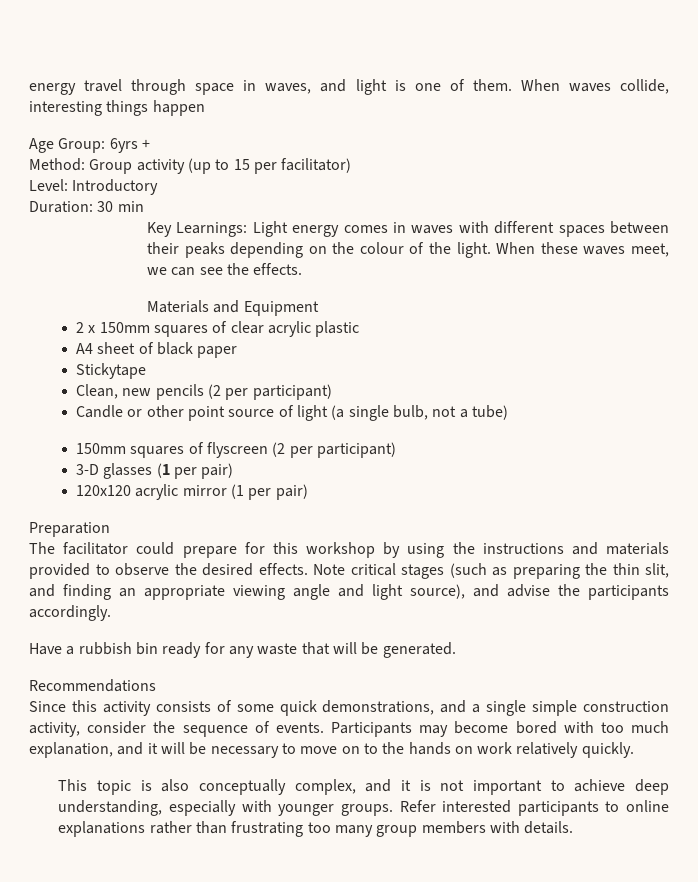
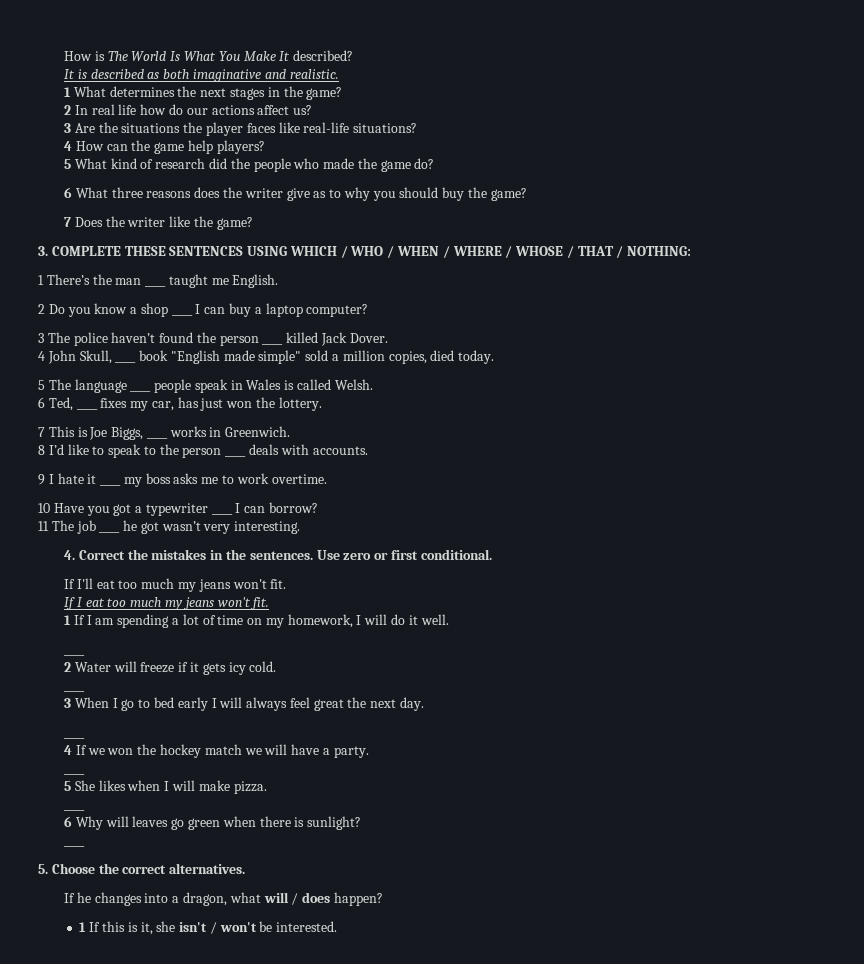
[29,79,669,95] [29,100,205,116] [29,138,150,153] [29,158,352,174] [29,179,159,195] [29,201,144,213] [146,221,670,237] [146,242,669,258] [146,263,303,276] [146,300,319,316] [76,321,360,337] [76,342,238,358] [76,363,147,379] [76,384,332,400] [76,405,508,421] [76,442,397,458] [76,463,234,479] [76,484,308,500] [29,522,110,537] [29,542,669,558] [29,563,669,579] [29,584,669,600] [29,605,111,621] [29,642,456,658] [29,679,156,692] [29,700,669,716] [29,721,669,737] [29,742,634,758] [58,779,670,795] [58,800,669,816] [58,821,574,837] energy travel through space in waves, and light is one of them. When waves collide, interesting things happen // Age Group: 6yrs + // Method: Group activity (up to 15 per facilitator) // Level: Introductory // Duration: 30 min // Key Learnings: Light energy comes in waves with different spaces between their peaks depending on the colour of the light. When these waves meet, we can see the effects. // Materials and Equipment // 2 x 150mm squares of clear acrylic plastic // A4 sheet of black paper // Stickytape // Clean, new pencils (2 per participant) // Candle or other point source of light (a single bulb, not a tube) // 150mm squares of flyscreen (2 per participant) // 3-D glasses (1 per pair) // 120x120 acrylic mirror (1 per pair) // Preparation // The facilitator could prepare for this workshop by using the instructions and materials provided to observe the desired effects. Note critical stages (such as preparing the thin slit, and finding an appropriate viewing angle and light source), and advise the participants accordingly. // Have a rubbish bin ready for any waste that will be generated. // Recommendations // Since this activity consists of some quick demonstrations, and a single simple construction activity, consider the sequence of events. Participants may become bored with too much explanation, and it will be necessary to move on to the hands on work relatively quickly. // This topic is also conceptually complex, and it is not important to achieve deep understanding, especially with younger groups. Refer interested participants to online explanations rather than frustrating too many group members with details. -> [64,50,354,61] [64,69,339,82] [64,86,343,100] [64,104,313,115] [64,122,418,136] [64,140,265,154] [64,158,435,172] [64,187,527,201] [64,216,253,230] [38,246,692,258] [38,274,142,285] [145,274,279,288] [38,303,193,317] [195,303,369,317] [38,332,284,346] [286,332,388,346] [38,350,137,364] [139,350,495,364] [38,379,373,393] [38,397,98,411] [100,397,322,411] [38,426,168,440] [169,426,291,437] [38,444,247,458] [249,444,368,455] [38,473,97,485] [100,473,327,487] [38,503,233,516] [235,502,319,513] [38,520,121,534] [123,520,301,534] [64,549,492,560] [64,578,287,592] [64,597,270,610] [64,614,449,628] [64,654,86,656] [64,661,277,675] [64,690,86,692] [64,697,424,711] [64,737,86,739] [64,744,369,758] [64,773,86,775] [64,780,267,794] [64,809,86,811] [64,816,362,830] [64,845,86,847] [38,863,246,874] [64,892,383,906] [79,921,338,935] How is The World Is What You Make It described? // It is described as both imaginative and realistic. // 1 What determines the next stages in the game? // 2 In real life how do our actions affect us? // 3 Are the situations the player faces like real-life situations? // 4 How can the game help players? // 5 What kind of research did the people who made the game do? // 6 What three reasons does the writer give as to why you should buy the game? // 7 Does the writer like the game? // 3. COMPLETE THESE SENTENCES USING WHICH / WHO / WHEN / WHERE / WHOSE / THAT / NOTHING: // 1 There’s the man ____ taught me English. // 2 Do you know a shop ____ I can buy a laptop computer? // 3 The police haven’t found the person ____ killed Jack Dover. // 4 John Skull, ____ book "English made simple" sold a million copies, died today. // 5 The language ____ people speak in Wales is called Welsh. // 6 Ted, ____ fixes my car, has just won the lottery. // 7 This is Joe Biggs, ____ works in Greenwich. // 8 I’d like to speak to the person ____ deals with accounts. // 9 I hate it ____ my boss asks me to work overtime. // 10 Have you got a typewriter ____ I can borrow? // 11 The job ____ he got wasn’t very interesting. // 4. Correct the mistakes in the sentences. Use zero or first conditional. // If I'll eat too much my jeans won't fit. // If I eat too much my jeans won't fit. // 1 If I am spending a lot of time on my homework, I will do it well. // ____ // 2 Water will freeze if it gets icy cold. // ____ // 3 When I go to bed early I will always feel great the next day. // ____ // 4 If we won the hockey match we will have a party. // ____ // 5 She likes when I will make pizza. // ____ // 6 Why will leaves go green when there is sunlight? // ____ // 5. Choose the correct alternatives. // If he changes into a dragon, what will / does happen? // 1 If this is it, she isn't / won't be interested.

